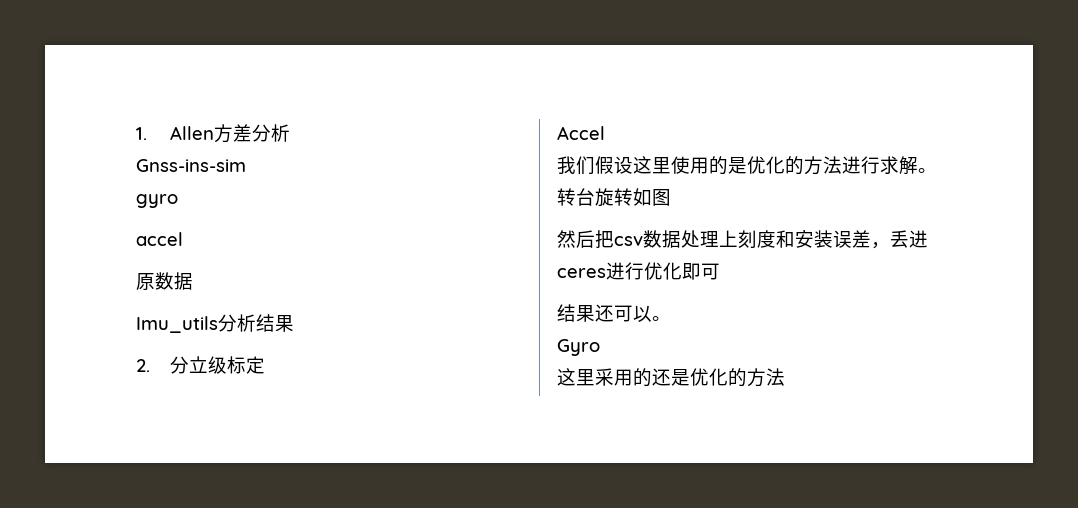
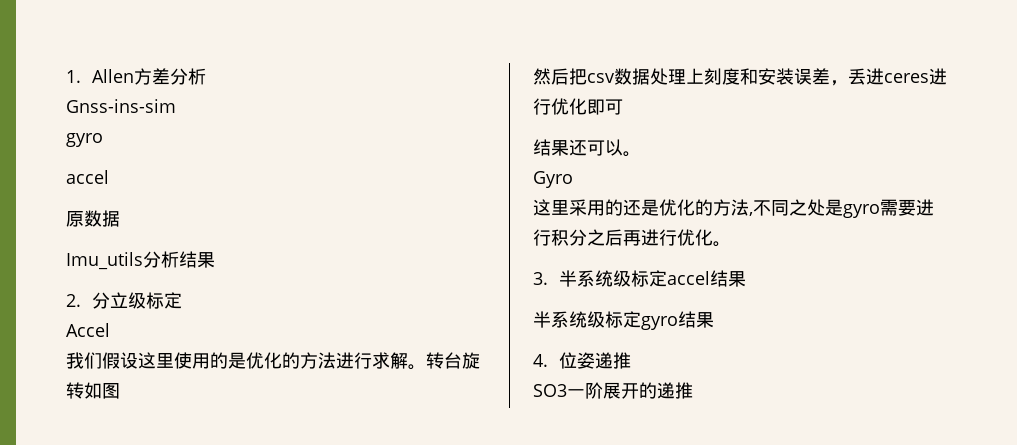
(785, 377) none -> [749,199,934,218] [533,229,731,247] [533,270,747,287] [533,311,714,330] [533,352,632,369] [533,382,693,399] ,不同之处是gyro需要进行积分之后再进行优化。 // 3.半系统级标定accel结果 // 半系统级标定gyro结果 // 4.位姿递推 // SO3一阶展开的递推

